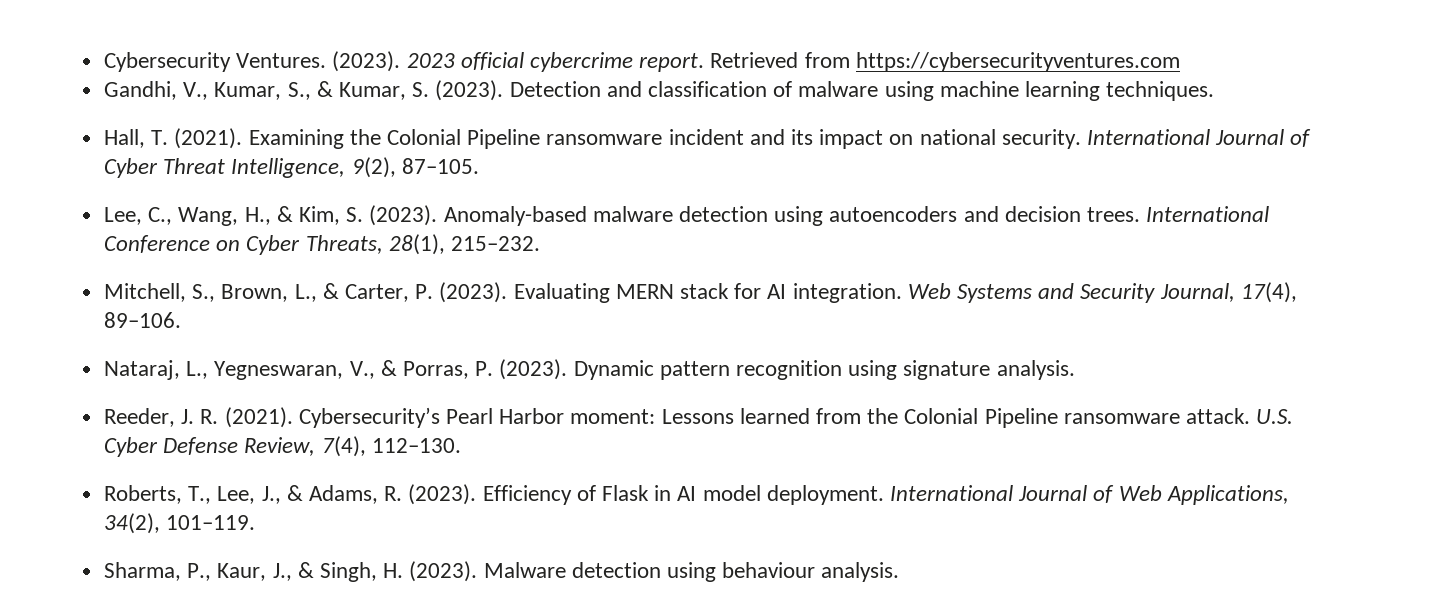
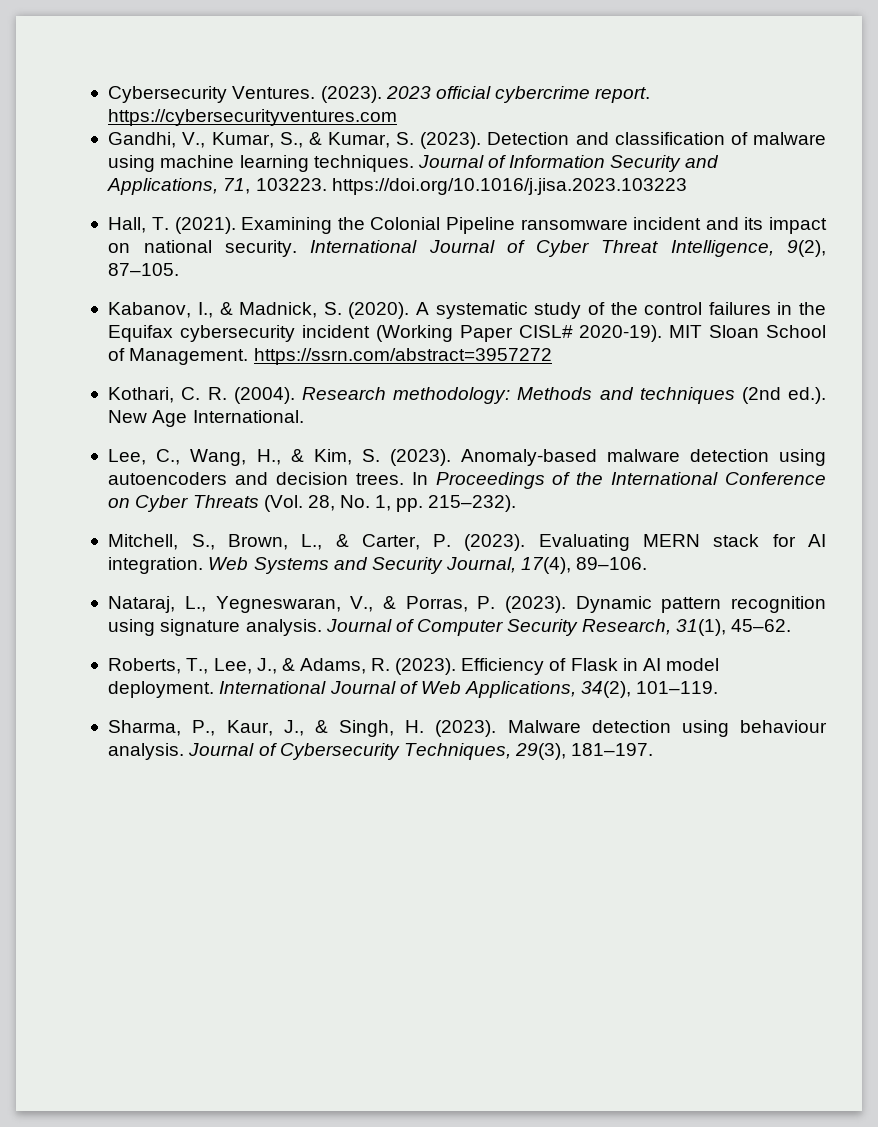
[710,52,850,68] Retrieved from -> (651, 95) none
(1215, 91) none -> [417,155,720,172] [107,178,687,195] Journal of Information Security and Applications, 71, 103223. https://doi.org/10.1016/j.jisa.2023.103223
(479, 166) none -> [108,302,826,319] [108,325,827,342] [108,348,552,365] [108,387,827,404] [108,410,304,427] // Kabanov, I., & Madnick, S. (2020). A systematic study of the control failures in the Equifax cybersecurity incident (Working Paper CISL# 2020-19). MIT Sloan School of Management. https://ssrn.com/abstract=3957272 // Kothari, C. R. (2004). Research methodology: Methods and techniques (2nd ed.). New Age International.
[1146,206,1270,222] [103,234,540,255] International Conference on Cyber Threats, 28(1), 215–232. -> [411,472,827,489] [108,495,517,512] In Proceedings of the International Conference on Cyber Threats (Vol. 28, No. 1, pp. 215–232).
[103,407,1294,428] [103,436,461,457] // Reeder, J. R. (2021). Cybersecurity’s Pearl Harbor moment: Lessons learned from the Colonial Pipeline ransomware attack. U.S. Cyber Defense Review, 7(4), 112–130. -> [325,619,792,636] Journal of Computer Security Research, 31(1), 45–62.
(900, 572) none -> [188,743,654,760] Journal of Cybersecurity Techniques, 29(3), 181–197.

